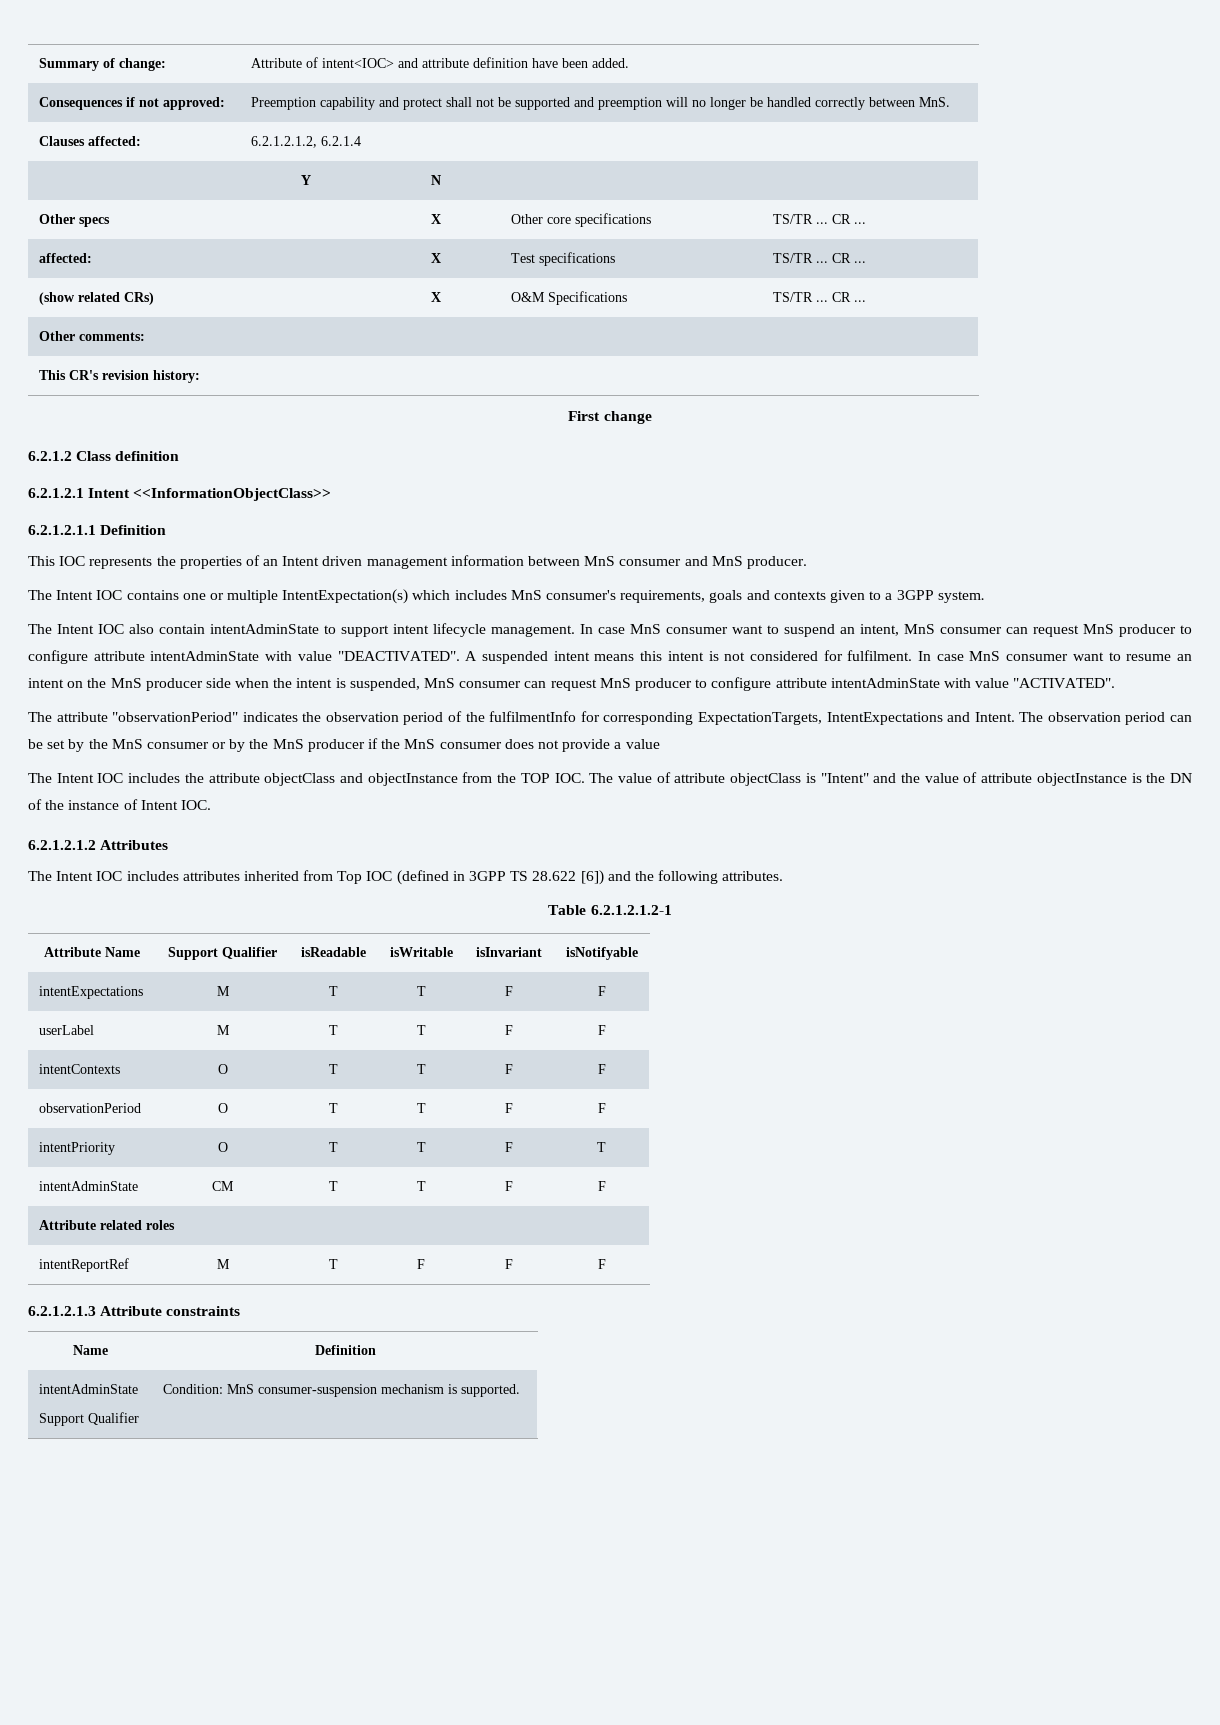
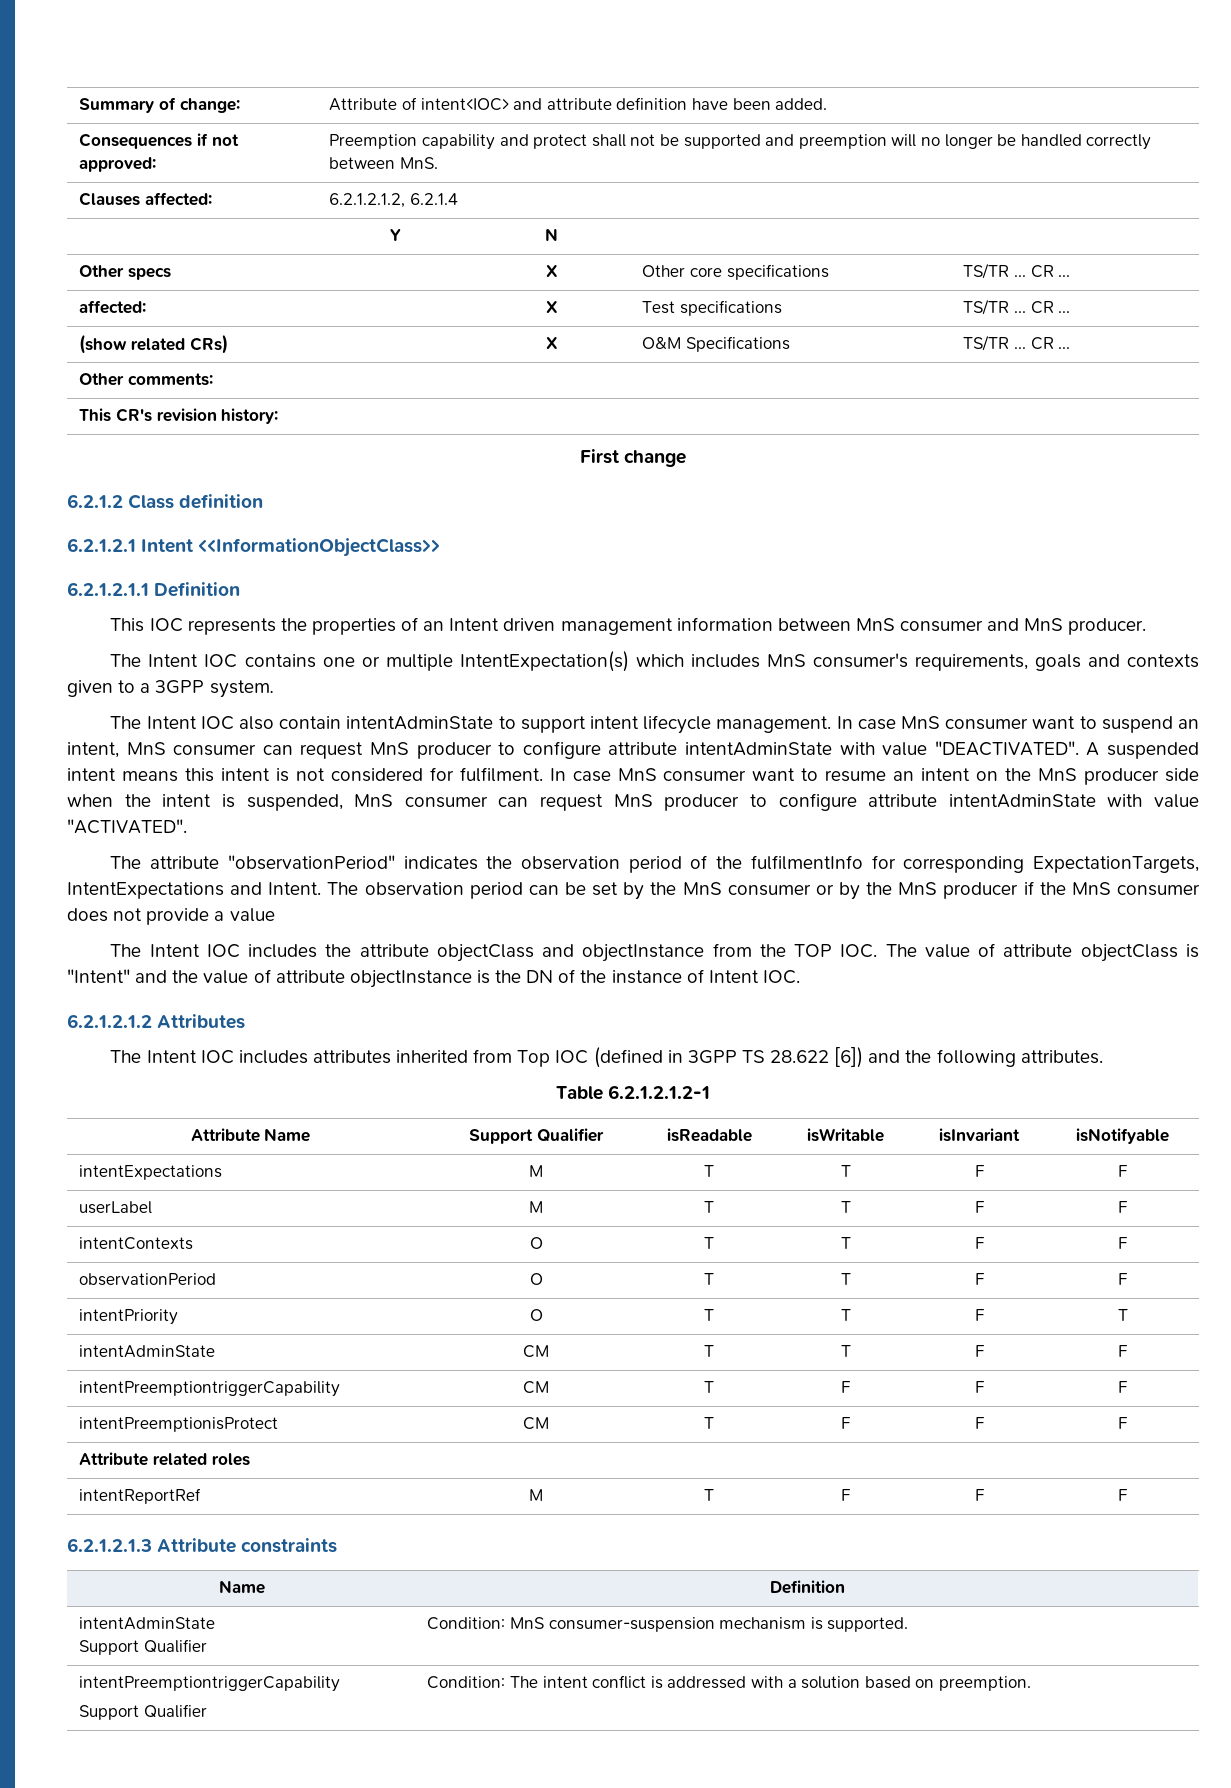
(606, 1186) none -> [79,1381,341,1397] [523,1381,549,1394] [704,1381,714,1393] [841,1381,850,1393] [974,1381,984,1393] [1118,1381,1127,1393] [79,1417,279,1432] [523,1417,549,1430] [704,1417,714,1429] [841,1417,850,1429] [974,1417,984,1429] [1118,1417,1127,1429] // intentPreemptiontriggerCapability | CM | T | F | F | F // intentPreemptionisProtect | CM | T | F | F | F
(521, 1390) none -> [79,1676,341,1692] [79,1704,208,1720] [427,1675,1031,1691] // intentPreemptiontriggerCapability // Support Qualifier | Condition: The intent conflict is addressed with a solution based on preemption.

